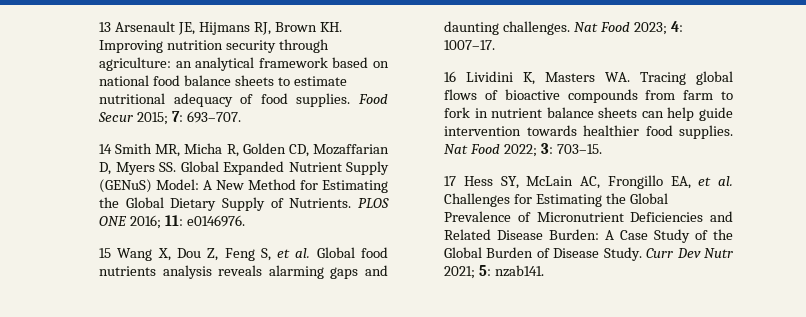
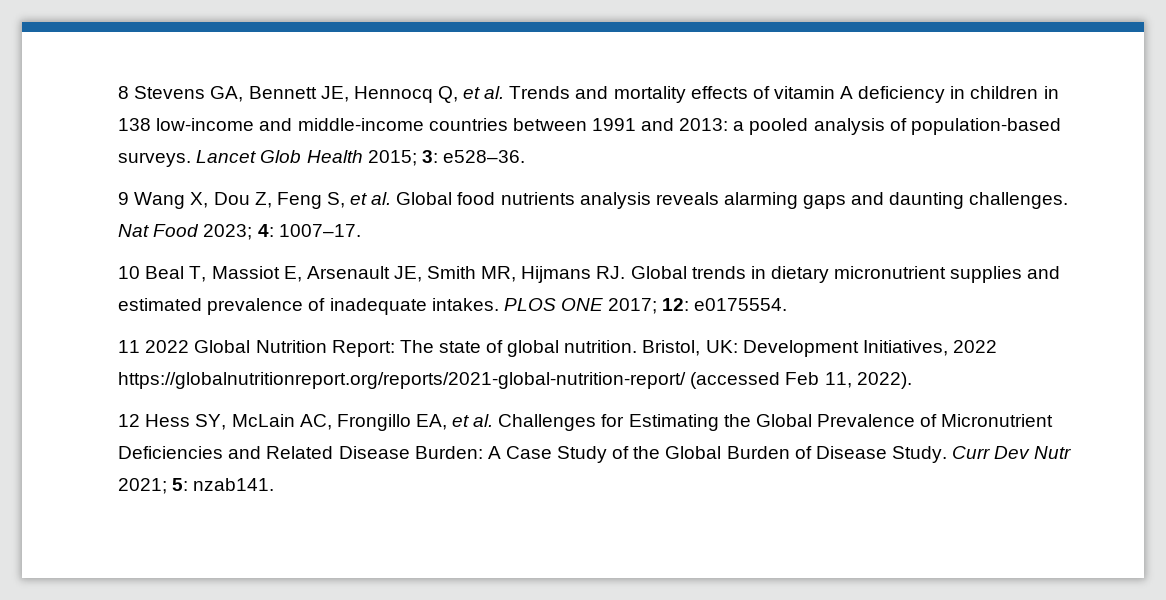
[99,21,342,35] [99,39,329,53] [99,57,390,71] [99,75,347,86] [99,93,389,107] [98,111,241,125] [99,143,390,157] [99,161,389,175] [99,179,389,193] [99,197,389,211] [99,215,245,229] [99,248,112,258] 13 Arsenault JE, Hijmans RJ, Brown KH. Improving nutrition security through agriculture: an analytical framework based on national food balance sheets to estimate nutritional adequacy of food supplies. Food Secur 2015; 7: 693–707. // 14 Smith MR, Micha R, Golden CD, Mozaffarian D, Myers SS. Global Expanded Nutrient Supply (GENuS) Model: A New Method for Estimating the Global Dietary Supply of Nutrients. PLOS ONE 2016; 11: e0146976. // 15 -> [118,86,1059,103] [118,118,1061,135] [118,150,525,167] [118,192,130,205] 8 Stevens GA, Bennett JE, Hennocq Q, et al. Trends and mortality effects of vitamin A deficiency in children in 138 low-income and middle-income countries between 1991 and 2013: a pooled analysis of population-based surveys. Lancet Glob Health 2015; 3: e528–36. // 9
[444,71,733,85] [444,89,733,103] [444,107,733,121] [444,125,733,139] [444,143,602,157] [444,176,457,186] 16 Lividini K, Masters WA. Tracing global flows of bioactive compounds from farm to fork in nutrient balance sheets can help guide intervention towards healthier food supplies. Nat Food 2022; 3: 703–15. // 17 -> [118,266,1061,283] [118,298,788,315] [118,340,997,357] [118,372,912,389] [118,414,141,427] 10 Beal T, Massiot E, Arsenault JE, Smith MR, Hijmans RJ. Global trends in dietary micronutrient supplies and estimated prevalence of inadequate intakes. PLOS ONE 2017; 12: e0175554. // 11 2022 Global Nutrition Report: The state of global nutrition. Bristol, UK: Development Initiatives, 2022 https://globalnutritionreport.org/reports/2021-global-nutrition-report/ (accessed Feb 11, 2022). // 12

